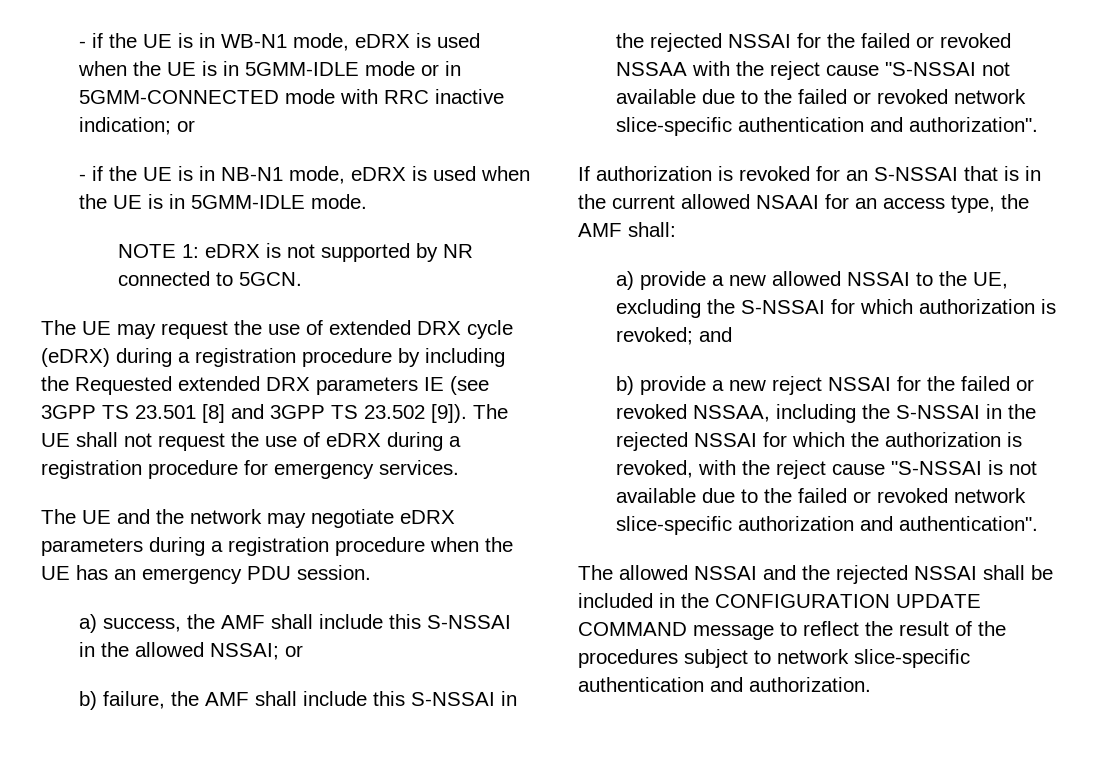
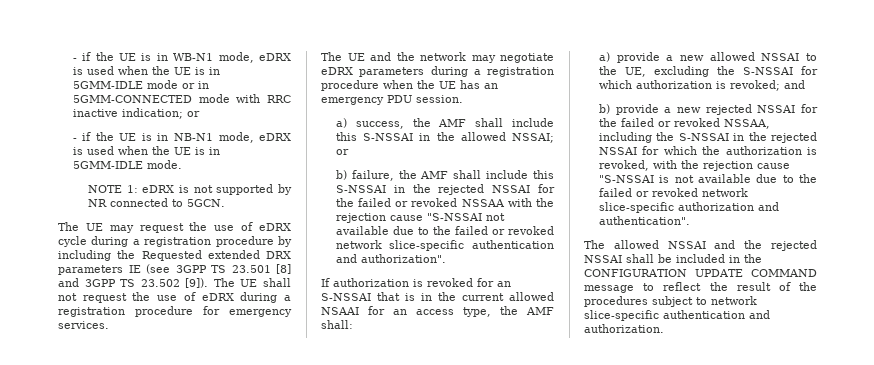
[329,320,513,339] [41,348,110,367] extended DRX cycle (eDRX) -> [259,223,291,231] [58,236,87,247] eDRX cycle
[770,61,821,80] reject -> [335,213,386,223] rejection
[772,376,823,395] reject -> [705,104,752,115] rejected
[776,460,827,479] reject -> [702,161,753,171] rejection

